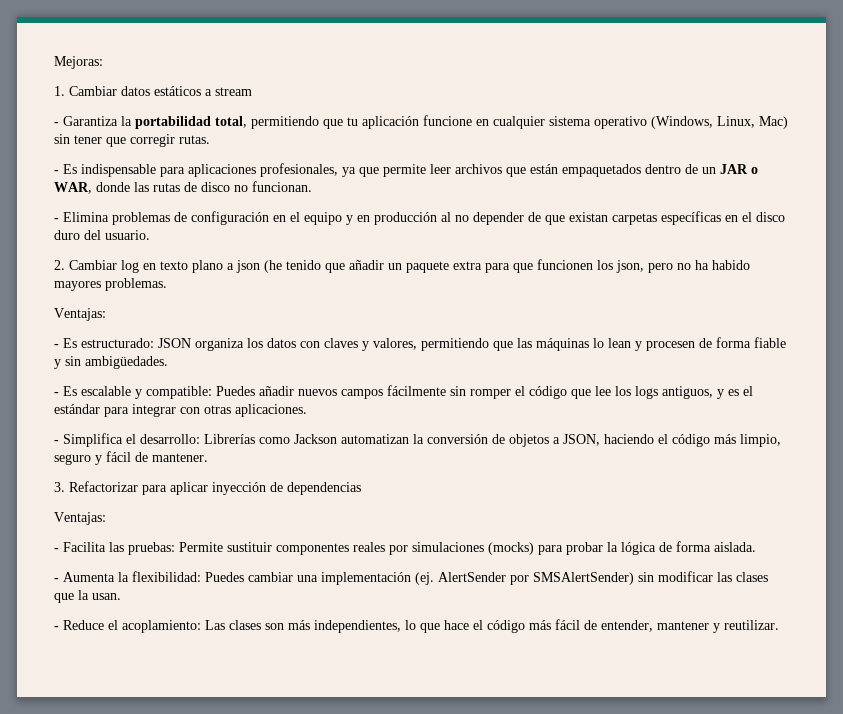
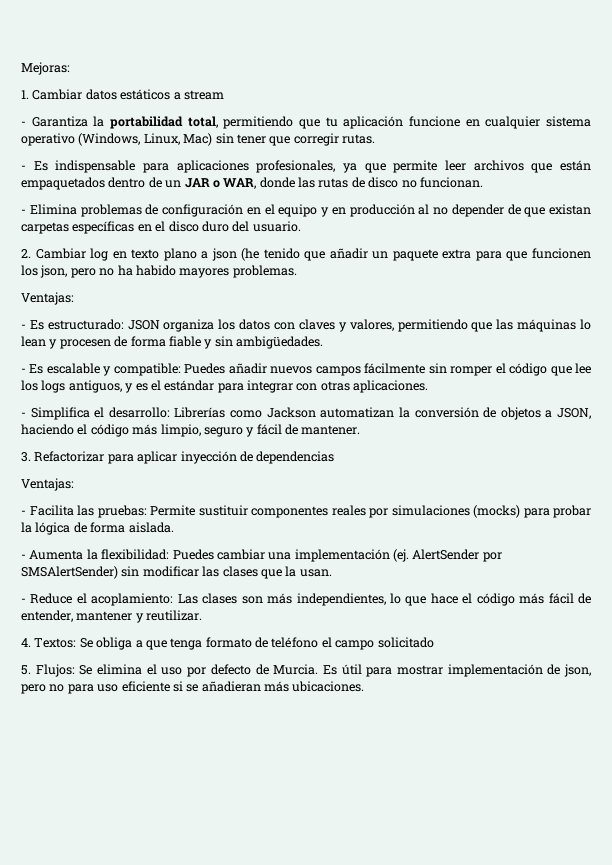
(779, 625) none -> [21,637,434,650] [21,664,591,677] [21,681,365,694] // 4. Textos: Se obliga a que tenga formato de teléfono el campo solicitado // 5. Flujos: Se elimina el uso por defecto de Murcia. Es útil para mostrar implementación de json, pero no para uso eficiente si se añadieran más ubicaciones.

